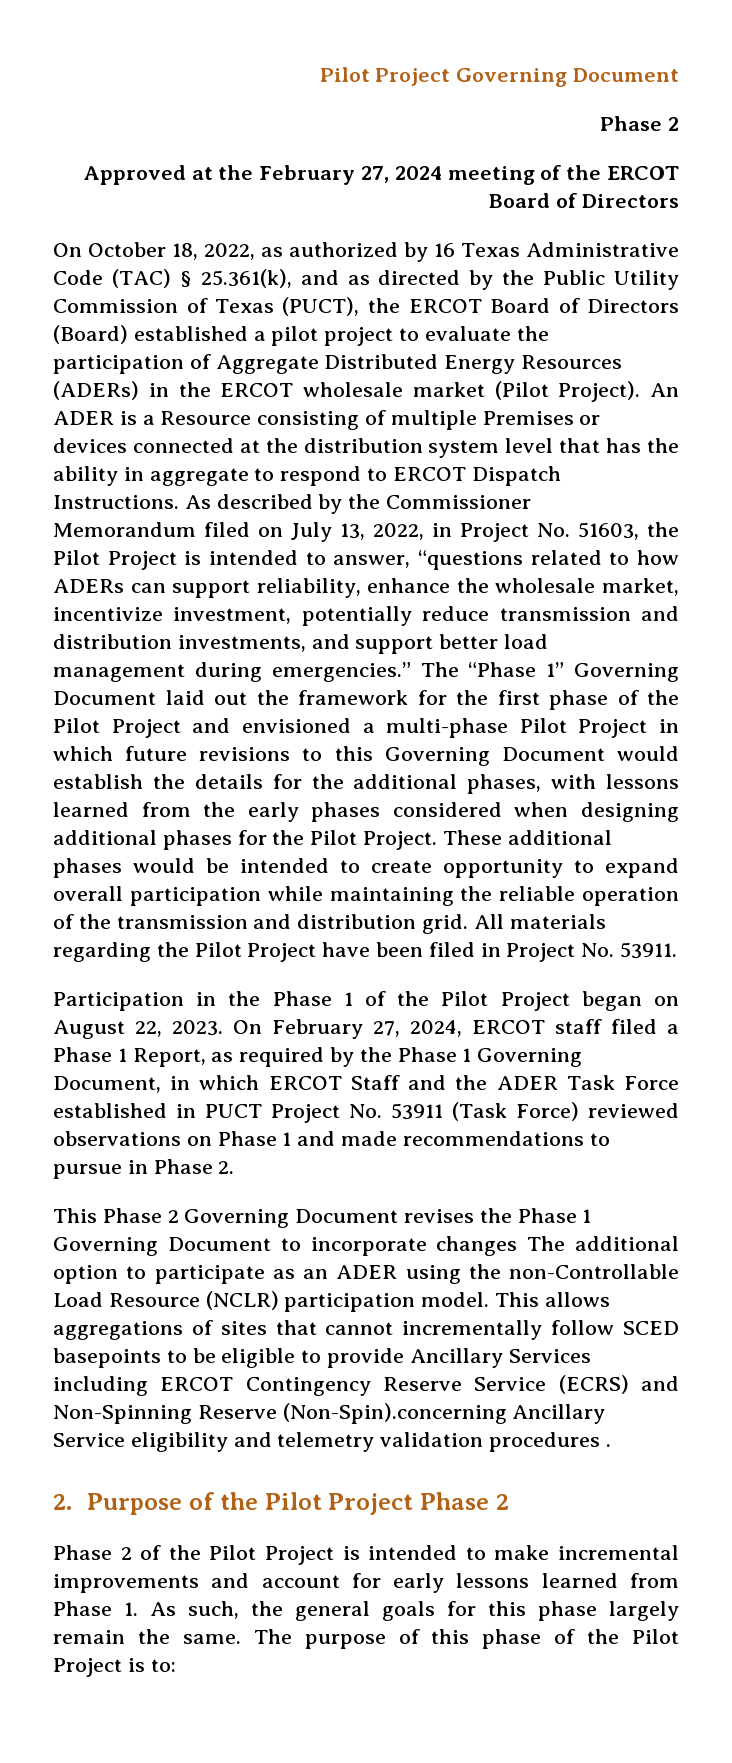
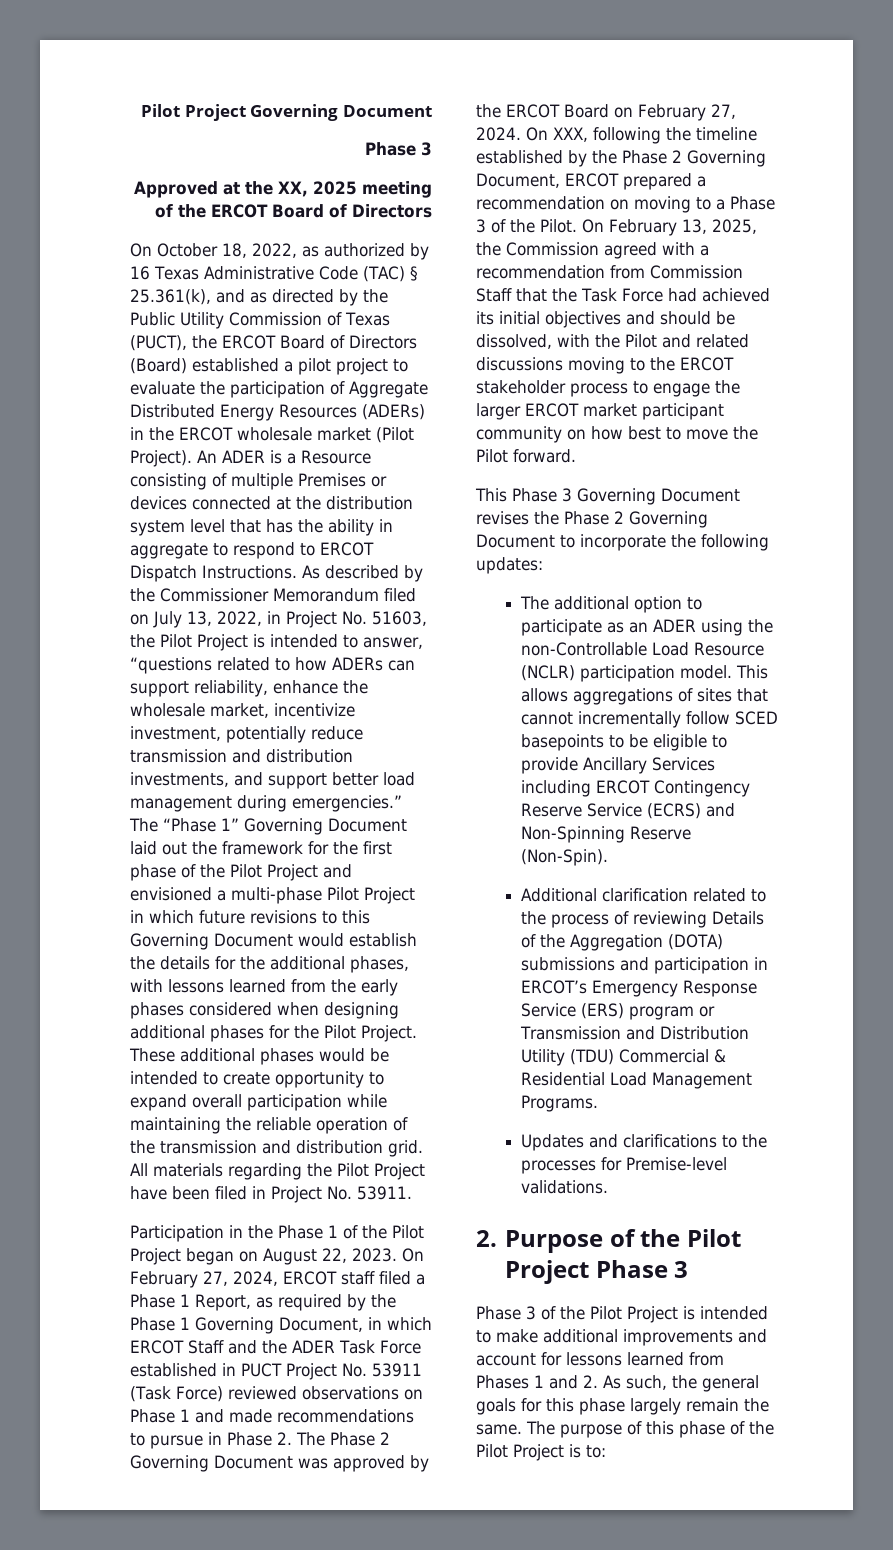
[667,117,679,131] 2 -> [421,142,432,156] 3
[259,165,442,185] February 27, 2024 -> [278,181,357,197] XX, 2025
(235, 1167) none -> [296,1432,390,1446] [130,1455,429,1472] [476,104,736,121] [476,127,757,144] [476,150,766,167] [476,173,706,190] [476,196,775,213] [476,219,757,236] [476,242,709,259] [476,265,743,279] [476,288,770,302] [476,311,735,328] [476,334,749,349] [476,357,734,374] [476,380,740,397] [476,403,724,420] [476,426,758,443] [476,449,576,463] The Phase 2 Governing Document was approved by the ERCOT Board on February 27, 2024. On XXX, following the timeline established by the Phase 2 Governing Document, ERCOT prepared a recommendation on moving to a Phase 3 of the Pilot. On February 13, 2025, the Commission agreed with a recommendation from Commission Staff that the Task Force had achieved its initial objectives and should be dissolved, with the Pilot and related discussions moving to the ERCOT stakeholder process to engage the larger ERCOT market participant community on how best to move the Pilot forward.
[167,1210,179,1223] 2 -> [562,488,572,502] 3
[582,1209,592,1223] 1 -> [614,511,624,524] 2
[436,1236,518,1256] changes -> [671,534,769,551] [476,557,543,574] the following updates: //
[282,1403,606,1424] [53,1432,611,1452] (Non-Spin).concerning Ancillary Service eligibility and telemetry validation procedures . -> [520,849,608,866] [520,888,766,902] [520,911,764,928] [520,934,723,951] [520,957,768,974] [520,980,757,997] [520,1003,715,1020] [519,1026,749,1040] [520,1049,726,1066] [520,1072,752,1089] [520,1095,598,1112] [520,1134,767,1151] [520,1157,727,1174] [520,1180,608,1194] (Non-Spin). // Additional clarification related to the process of reviewing Details of the Aggregation (DOTA) submissions and participation in ERCOT’s Emergency Response Service (ERS) program or Transmission and Distribution Utility (TDU) Commercial & Residential Load Management Programs. // Updates and clarifications to the processes for Premise-level validations.
[495,1494,509,1510] [53,1545,132,1560] 2 // Phase 2 -> [674,1261,689,1278] [476,1306,536,1320] 3 // Phase 3
[558,1545,680,1560] incremental -> [543,1329,618,1343] additional
[393,1573,679,1593] [53,1601,138,1616] early lessons learned from Phase 1. -> [566,1352,724,1366] [476,1375,598,1389] lessons learned from Phases 1 and 2.

